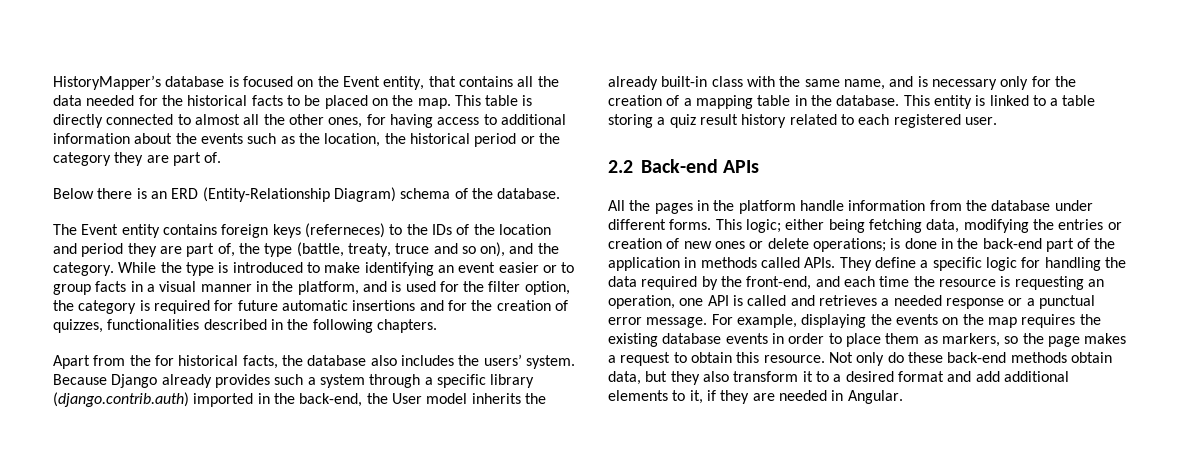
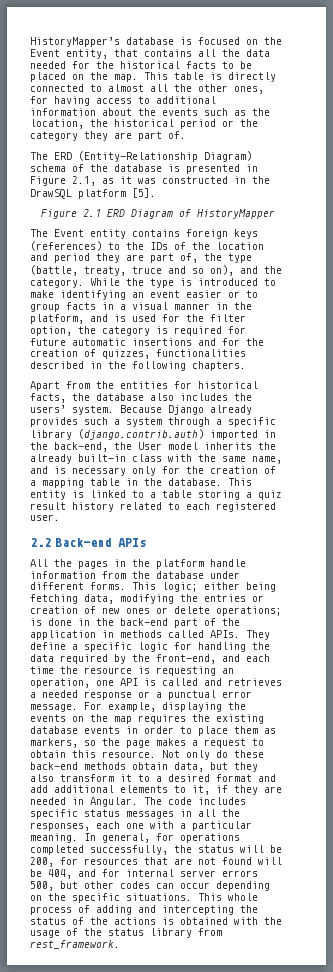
[53,188,167,199] Below there is an -> [30,152,48,160] The
[497,188,561,199] database. -> [114,164,258,174] [30,176,270,186] [30,188,156,199] [40,209,275,219] database is presented in Figure 2.1, as it was constructed in the DrawSQL platform [5]. // Figure 2.1 ERD Diagram of HistoryMapper
[304,223,385,238] (referneces) -> [30,241,102,251] (references)
(151, 360) none -> [120,381,168,389] entities
(903, 397) none -> [144,797,246,805] [30,809,240,819] [30,821,252,831] [30,833,240,843] [30,845,282,855] [30,857,282,867] [30,869,258,879] [30,881,270,891] [30,893,258,903] [30,905,258,915] [30,917,282,925] [30,928,222,938] [30,940,120,949] The code includes specific status messages in all the responses, each one with a particular meaning. In general, for operations completed successfully, the status will be 200, for resources that are not found will be 404, and for internal server errors 500, but other codes can occur depending on the specific situations. This whole process of adding and intercepting the status of the actions is obtained with the usage of the status library from rest_framework.

